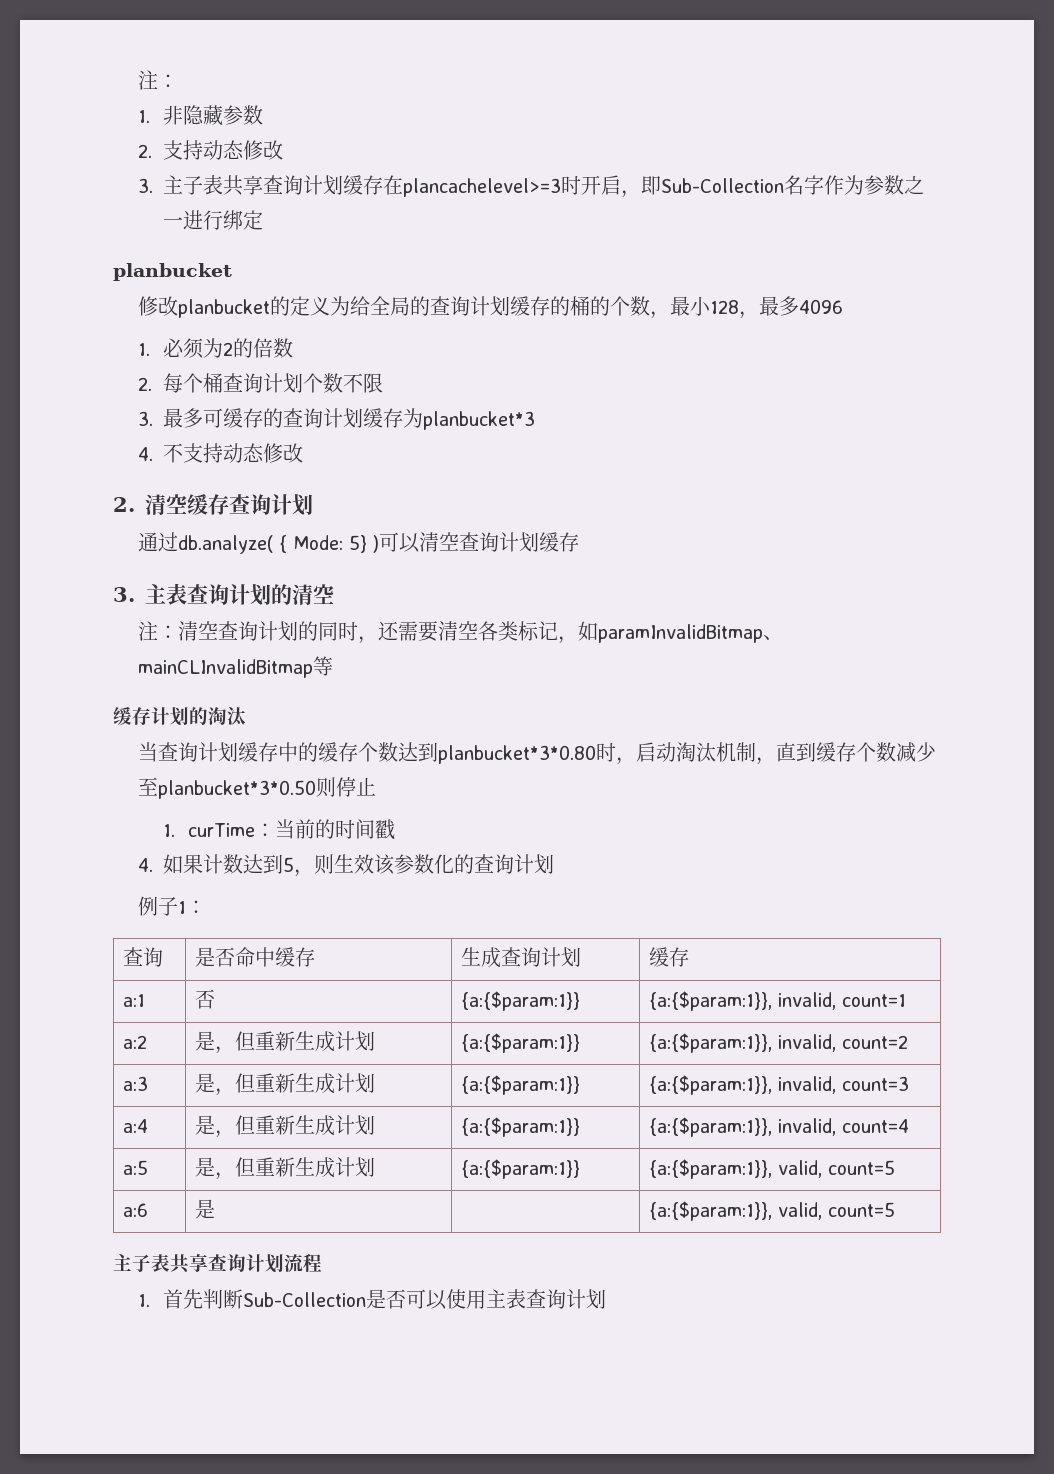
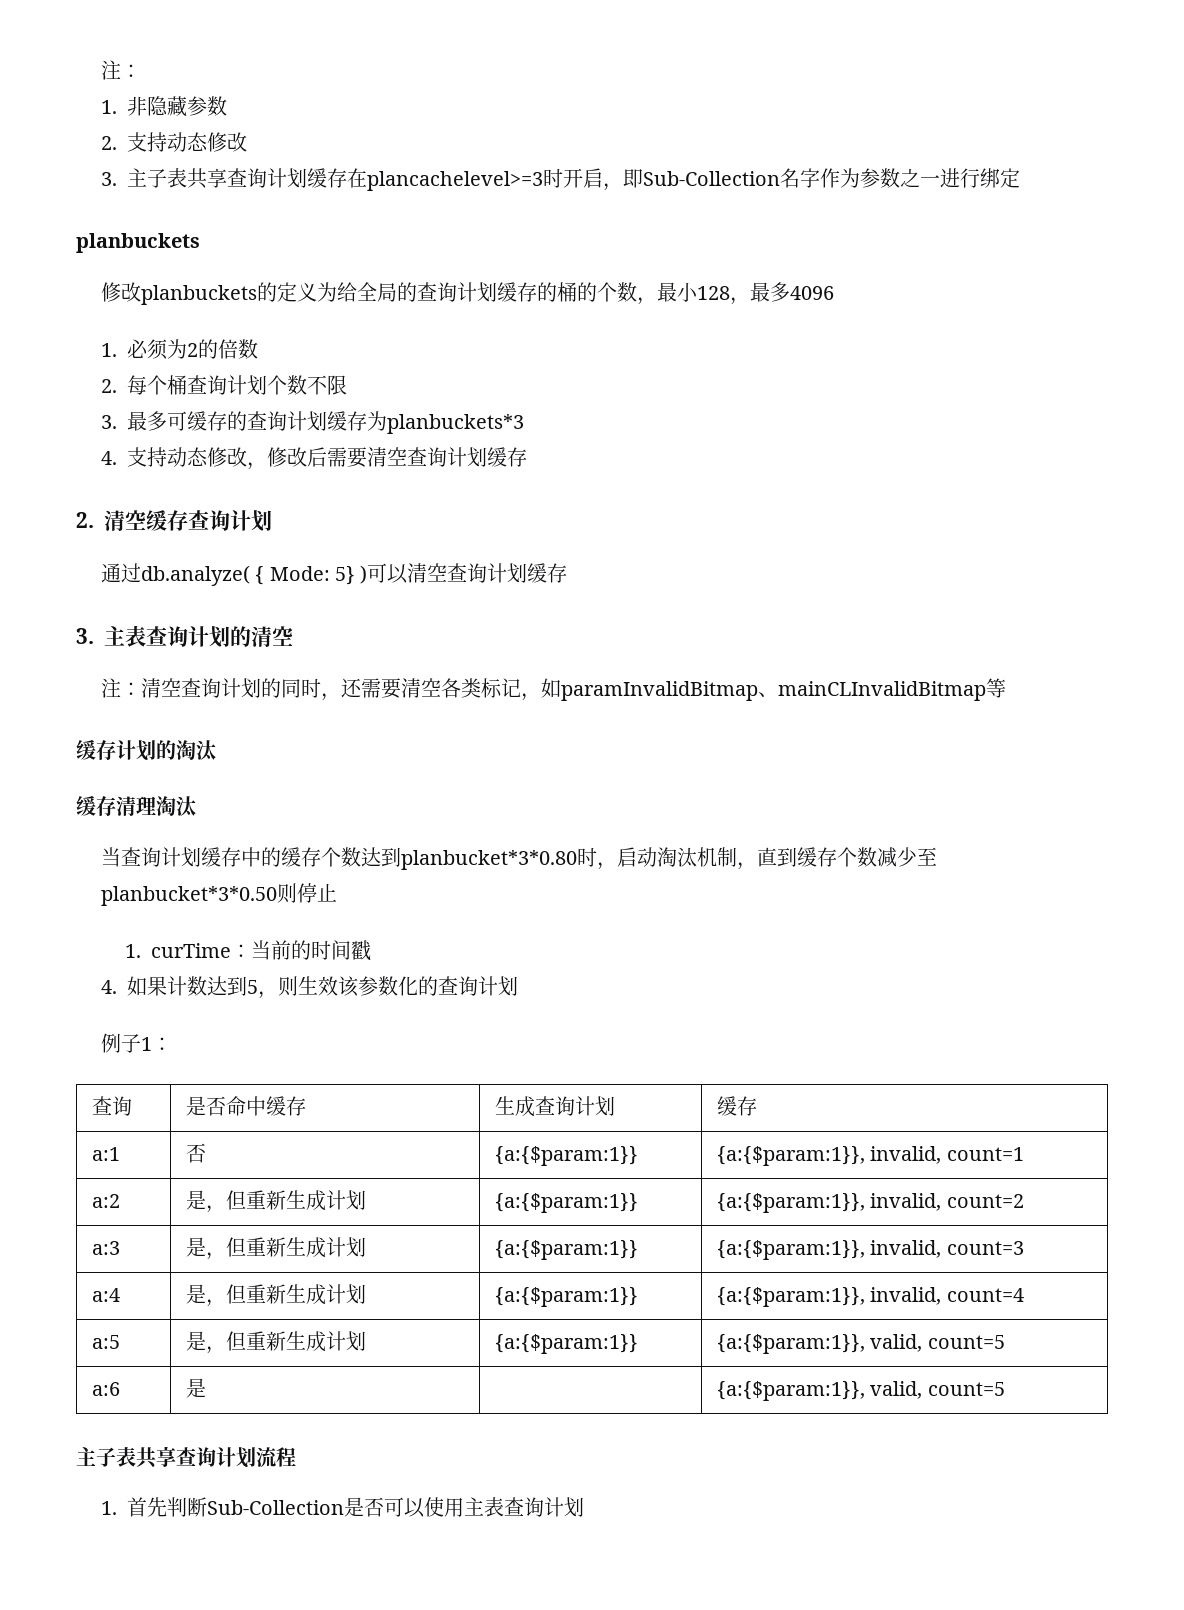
[113,263,232,281] [137,296,270,318] planbucket // 修改planbucket -> [76,233,200,253] [100,282,257,305] planbuckets // 修改planbuckets
[422,411,535,430] [137,443,303,463] planbucket*3 // 4.不支持动态修改 -> [386,414,524,434] [100,447,527,470] planbuckets*3 // 4.支持动态修改，修改后需要清空查询计划缓存
(246, 716) none -> [76,796,196,816] // 缓存清理淘汰

